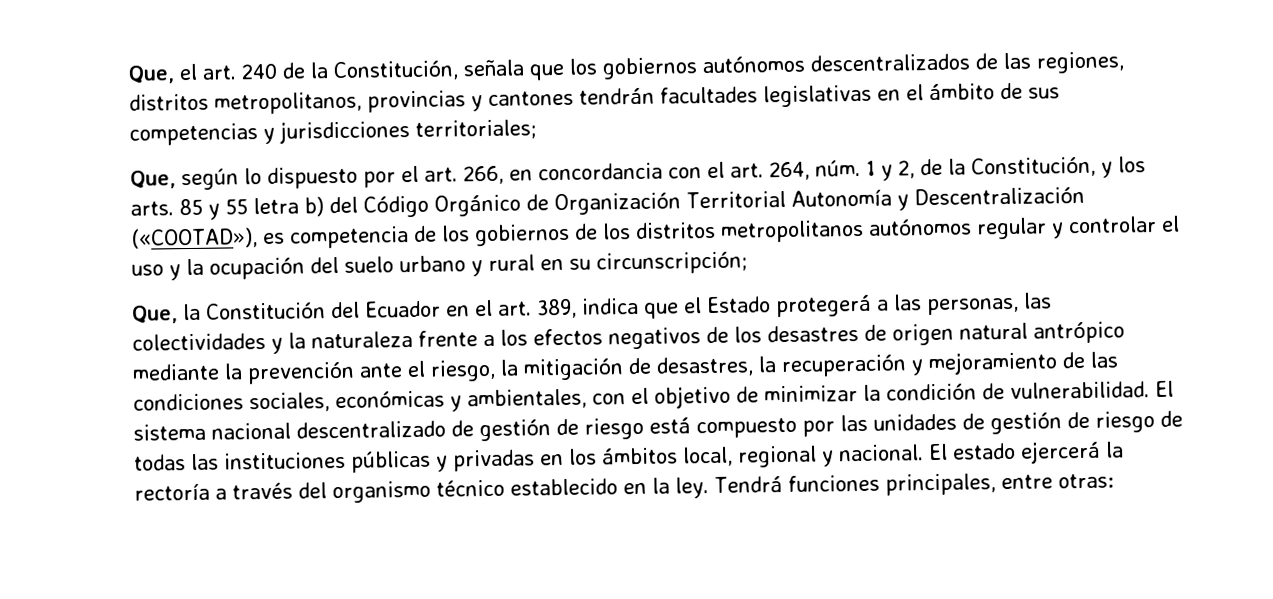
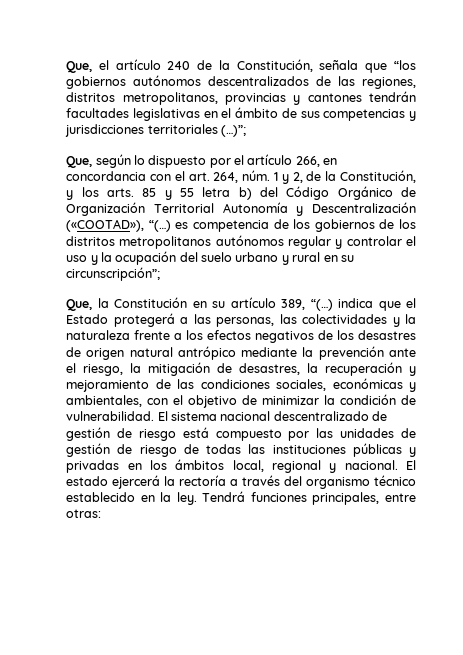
[201,65,237,80] art. -> [115,59,161,70] artículo
[568,58,597,75] los -> [394,60,417,70] “los
[414,119,537,140] territoriales; -> [147,124,246,137] territoriales (…)”;
[423,167,458,182] art. -> [247,154,293,165] artículo
(258, 238) none -> [148,220,171,232] “(…)
[595,251,748,275] circunscripción; -> [66,267,161,281] circunscripción”;
[330,298,577,319] del Ecuador en el art. 389, -> [192,297,333,311] en su artículo 389, “(…)

